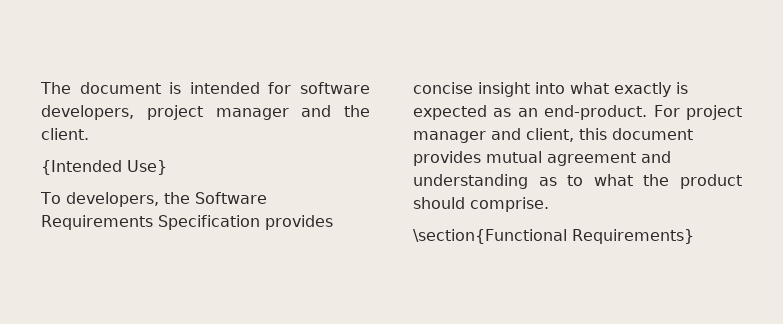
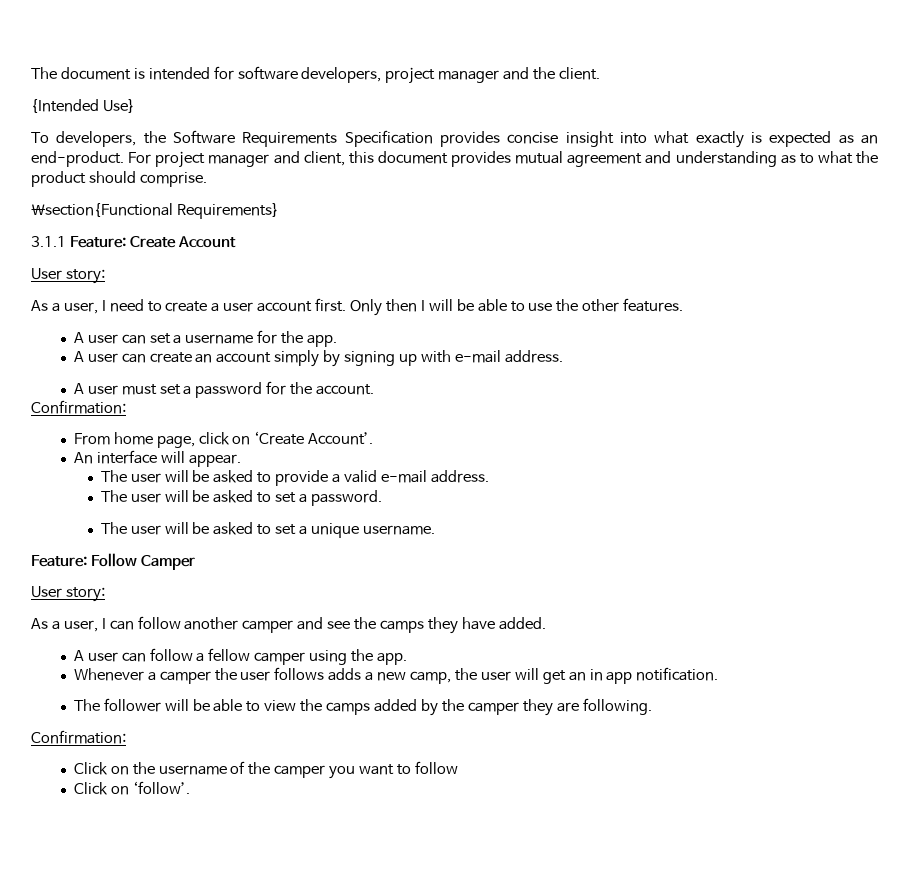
(694, 236) none -> [31,236,236,248] [31,268,105,284] [31,298,684,316] [73,330,338,347] [73,350,563,367] [73,381,375,398] [31,400,126,414] [73,431,374,448] [73,450,241,467] [100,470,489,486] [100,490,383,506] [100,522,435,538] [31,553,195,570] [31,586,105,602] [31,616,546,634] [73,648,408,665] [73,667,719,684] [73,698,652,716] [31,730,126,744] [73,761,458,779] [73,781,190,795] // 3.1.1 Feature: Create Account // User story: // As a user, I need to create a user account first. Only then I will be able to use the other features. // A user can set a username for the app. // A user can create an account simply by signing up with e-mail address. // A user must set a password for the account. // Confirmation: // From home page, click on ‘Create Account’. // An interface will appear. // The user will be asked to provide a valid e-mail address. // The user will be asked to set a password. // The user will be asked to set a unique username. // Feature: Follow Camper // User story: // As a user, I can follow another camper and see the camps they have added. // A user can follow a fellow camper using the app. // Whenever a camper the user follows adds a new camp, the user will get an in app notification. // The follower will be able to view the camps added by the camper they are following. // Confirmation: // Click on the username of the camper you want to follow // Click on ‘follow’.

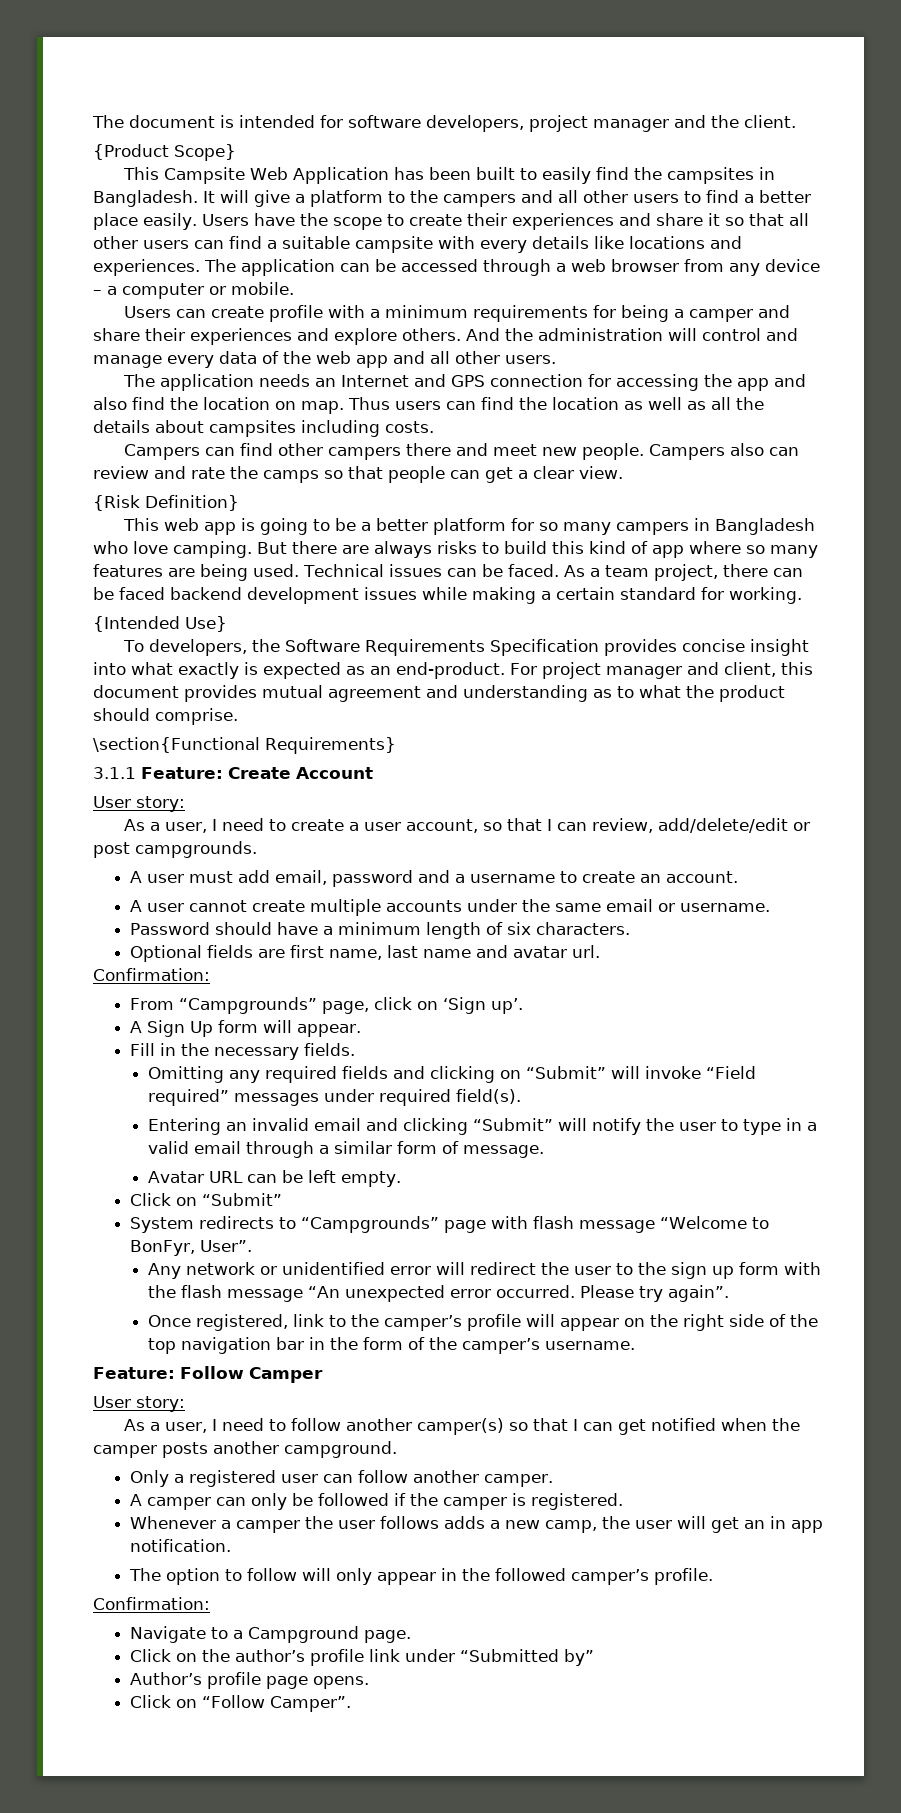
(601, 73) none -> [93,144,236,161] [123,167,776,184] [93,190,811,207] [93,213,809,230] [93,236,742,253] [93,259,820,276] [93,282,294,299] [124,305,791,322] [93,328,798,345] [93,351,556,368] [123,374,807,391] [93,397,764,414] [93,420,434,437] [124,443,800,460] [93,466,623,483] [93,495,239,511] [123,518,816,535] [93,541,818,558] [93,564,803,581] [93,587,802,604] // {Product Scope} // This Campsite Web Application has been built to easily find the campsites in Bangladesh. It will give a platform to the campers and all other users to find a better place easily. Users have the scope to create their experiences and share it so that all other users can find a suitable campsite with every details like locations and experiences. The application can be accessed through a web browser from any device – a computer or mobile. // Users can create profile with a minimum requirements for being a camper and share their experiences and explore others. And the administration will control and manage every data of the web app and all other users. // The application needs an Internet and GPS connection for accessing the app and also find the location on map. Thus users can find the location as well as all the details about campsites including costs. // Campers can find other campers there and meet new people. Campers also can review and rate the camps so that people can get a clear view. // {Risk Definition} // This web app is going to be a better platform for so many campers in Bangladesh who love camping. But there are always risks to build this kind of app where so many features are being used. Technical issues can be faced. As a team project, there can be faced backend development issues while making a certain standard for working.
[257,298,684,316] [73,330,338,347] [73,350,563,367] [73,381,375,398] account first. Only then I will be able to use the other features. // A user can set a username for the app. // A user can create an account simply by signing up with e-mail address. // A user must set a password for the account. -> [406,818,811,833] [93,841,257,858] [129,870,738,887] [129,899,770,916] [129,922,630,939] [129,945,600,962] account, so that I can review, add/delete/edit or post campgrounds. // A user must add email, password and a username to create an account. // A user cannot create multiple accounts under the same email or username. // Password should have a minimum length of six characters. // Optional fields are first name, last name and avatar url.
[113,432,153,445] home -> [178,997,317,1014] “Campgrounds”
[254,431,374,445] [73,450,241,467] [100,470,489,486] [100,490,383,506] [100,522,360,538] ‘Create Account’. // An interface will appear. // The user will be asked to provide a valid e-mail address. // The user will be asked to set a password. // The user will be asked to set a unique -> [442,997,523,1014] [129,1020,361,1037] [129,1043,355,1060] [148,1066,757,1083] [148,1089,522,1106] [148,1118,818,1135] [148,1141,545,1158] [148,1170,402,1187] [129,1193,282,1206] [129,1216,769,1233] [129,1240,252,1256] [148,1262,822,1279] [148,1285,730,1302] [148,1314,819,1331] [148,1337,541,1354] ‘Sign up’. // A Sign Up form will appear. // Fill in the necessary fields. // Omitting any required fields and clicking on “Submit” will invoke “Field required” messages under required field(s). // Entering an invalid email and clicking “Submit” will notify the user to type in a valid email through a similar form of message. // Avatar URL can be left empty. // Click on “Submit” // System redirects to “Campgrounds” page with flash message “Welcome to BonFyr, User”. // Any network or unidentified error will redirect the user to the sign up form with the flash message “An unexpected error occurred. Please try again”. // Once registered, link to the camper’s profile will appear on the right side of the top navigation bar in the form of the camper’s
[109,616,546,634] [73,648,408,665] can follow another camper and see the camps they have added. // A user can follow a fellow camper using the app. -> [222,1418,801,1435] [93,1441,397,1458] [129,1470,553,1487] [129,1493,623,1510] need to follow another camper(s) so that I can get notified when the camper posts another campground. // Only a registered user can follow another camper. // A camper can only be followed if the camper is registered.
[103,698,652,716] [31,730,126,744] [73,761,458,779] [73,781,190,795] follower will be able to view the camps added by the camper they are following. // Confirmation: // Click on the username of the camper you want to follow // Click on ‘follow’. -> [165,1568,713,1585] [93,1597,210,1610] [129,1626,411,1643] [129,1649,594,1666] [129,1672,369,1689] [129,1695,351,1712] option to follow will only appear in the followed camper’s profile. // Confirmation: // Navigate to a Campground page. // Click on the author’s profile link under “Submitted by” // Author’s profile page opens. // Click on “Follow Camper”.

